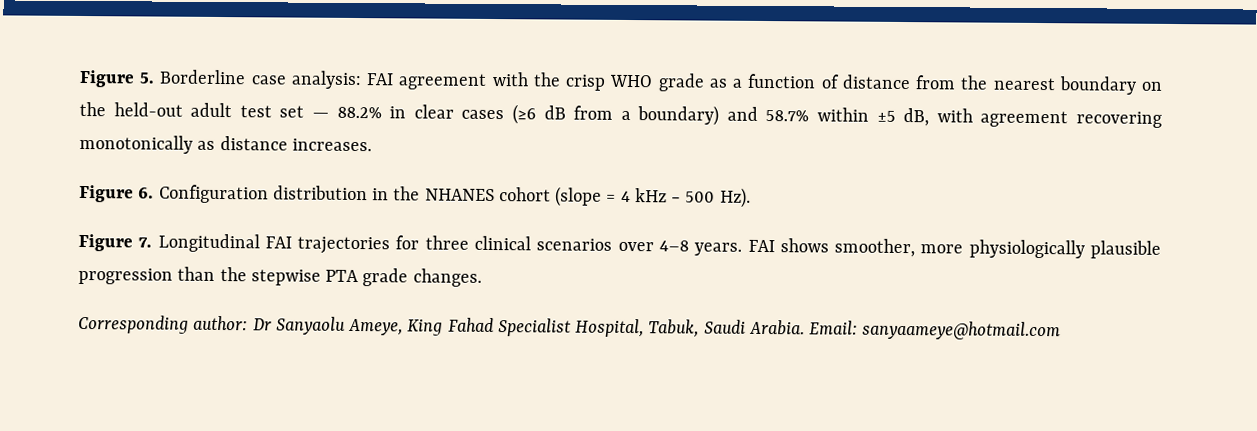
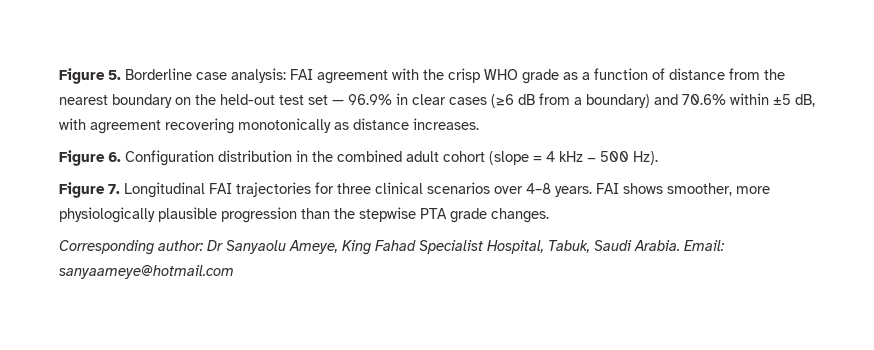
[190,102,233,118] adult -> (275, 99) none
[336,106,382,119] 88.2% -> [348,94,392,105] 96.9%
[765,110,810,122] 58.7% -> [682,94,726,105] 70.6%
[424,188,495,202] NHANES -> [337,150,439,162] combined adult

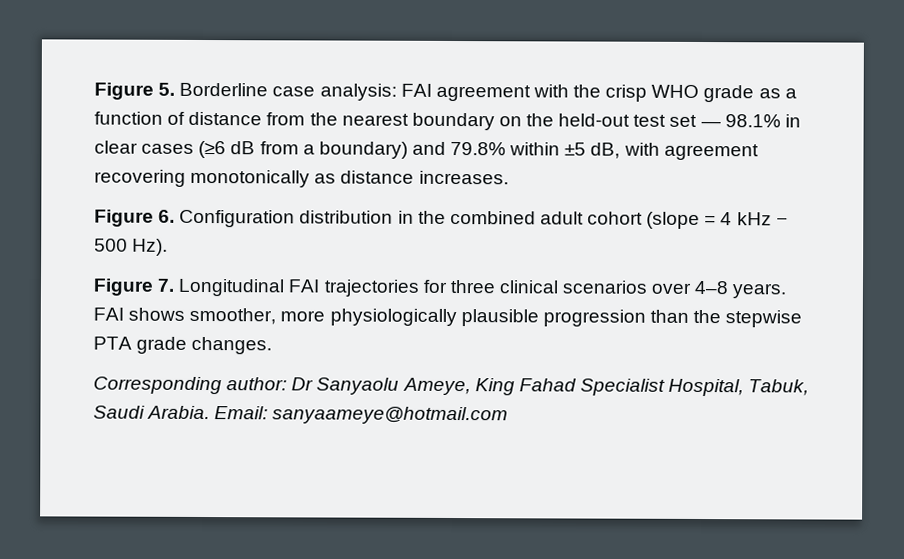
[348,94,392,105] 96.9% -> [724,114,781,128] 98.1%
[682,94,726,105] 70.6% -> [450,141,507,156] 79.8%

